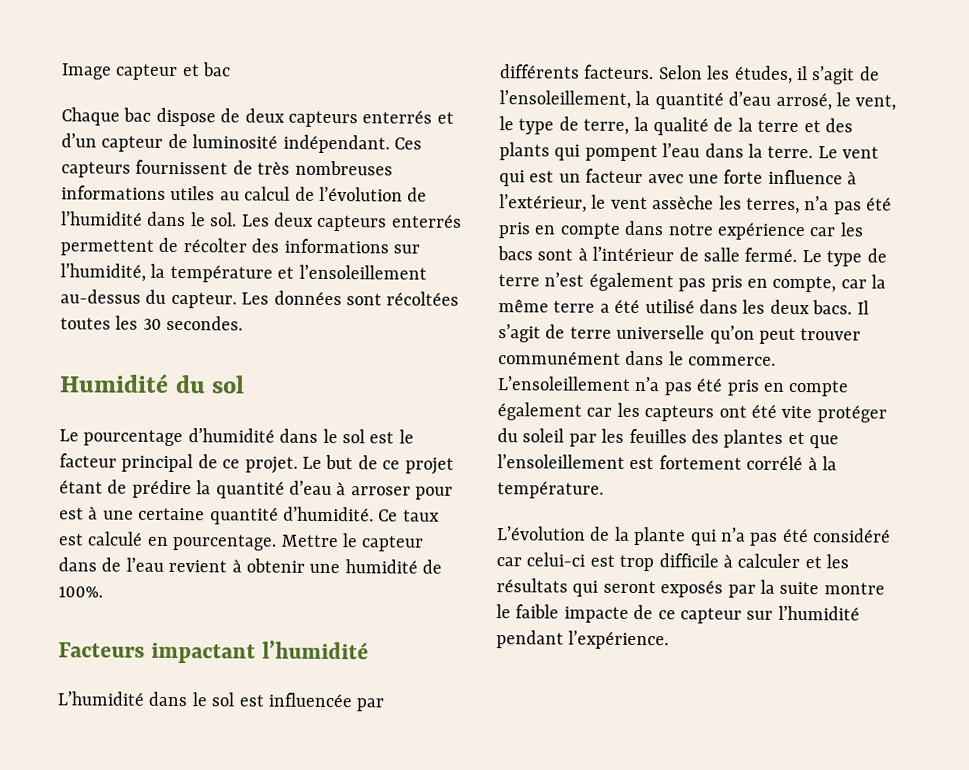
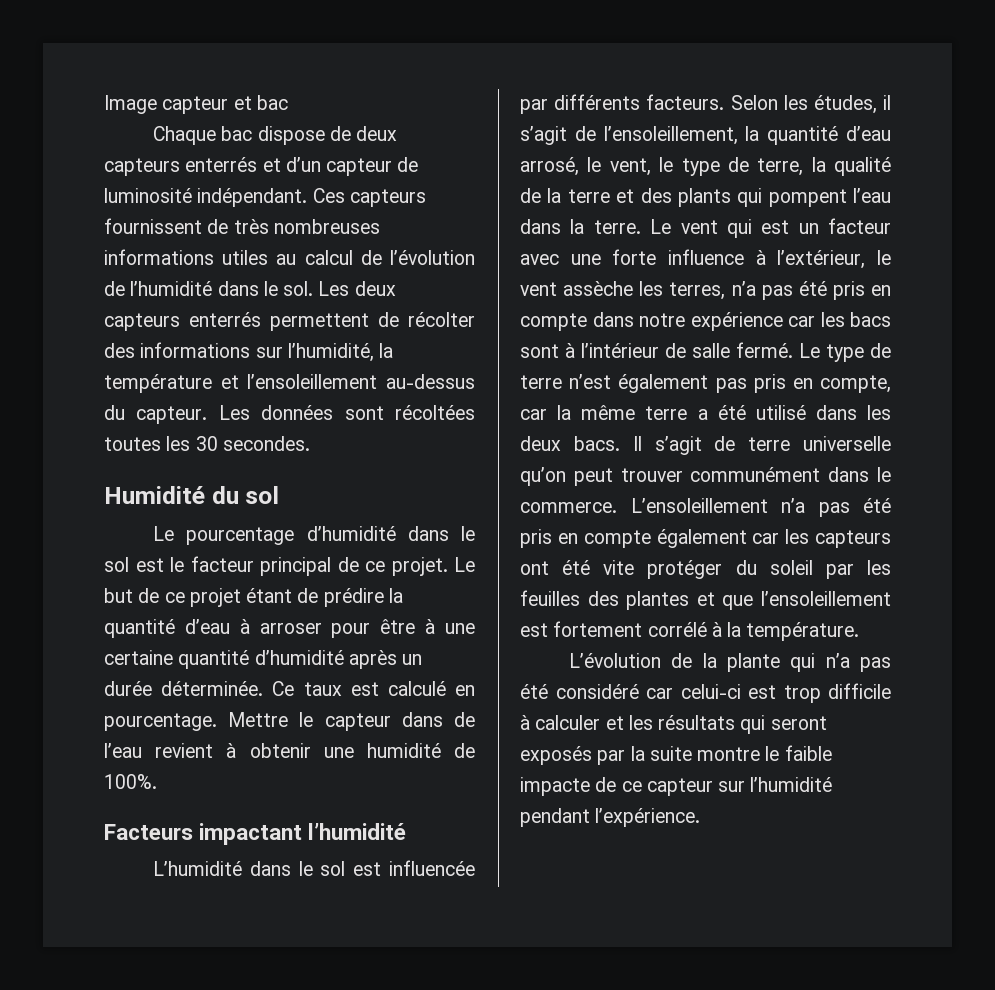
[59,507,84,520] est -> [380,619,416,634] être
[283,506,374,522] d’humidité. -> [254,650,423,669] [104,681,264,696] d’humidité après un durée déterminée.

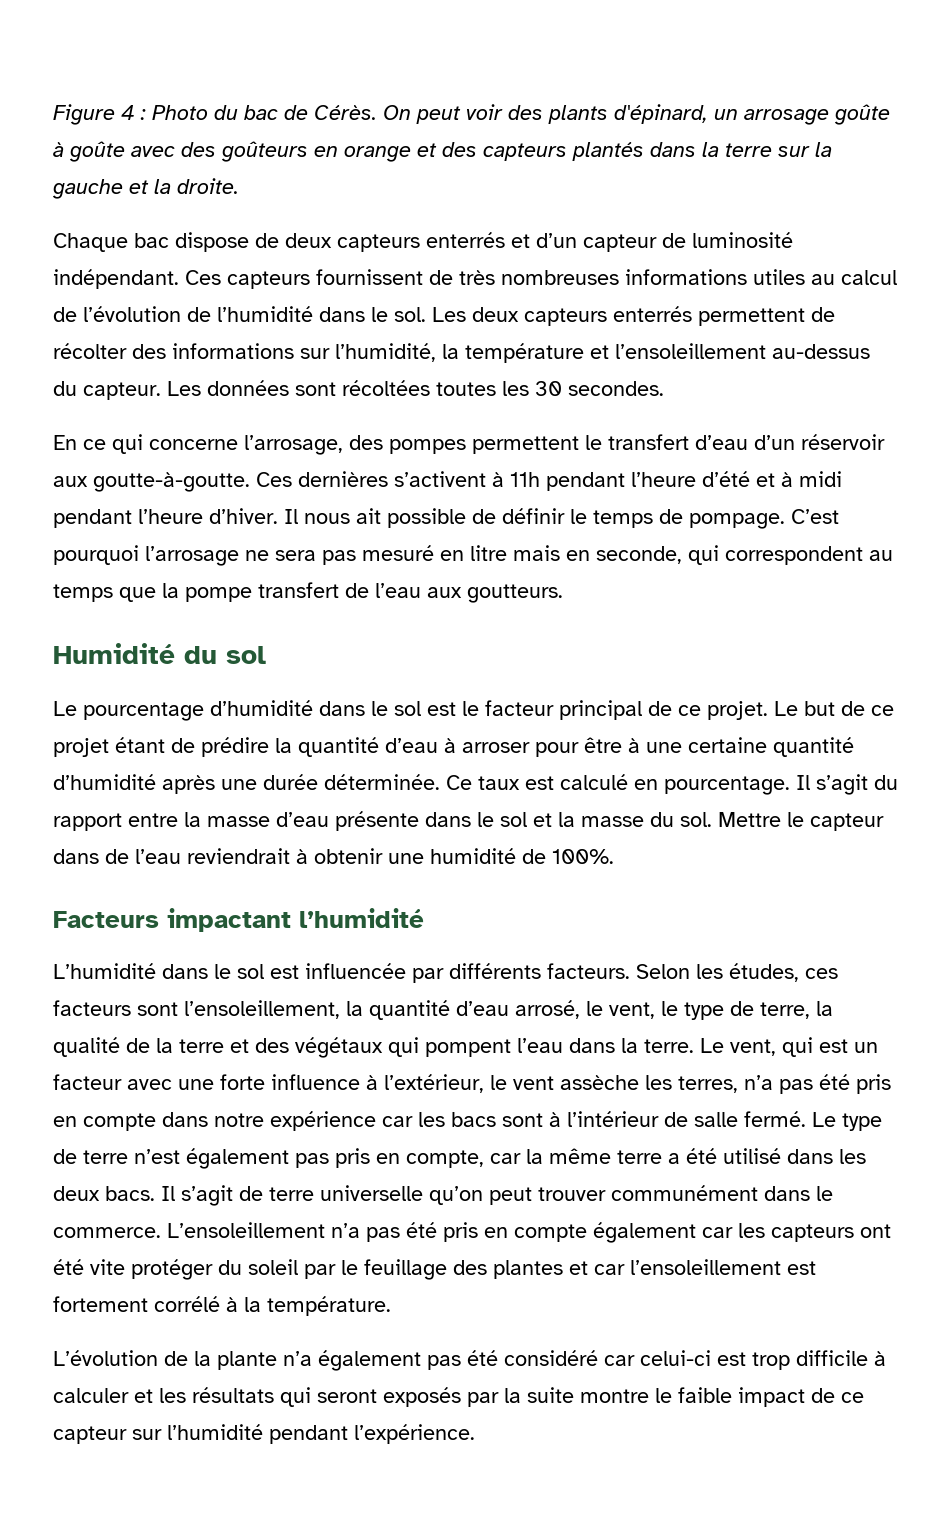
[104,95,288,114] Image capteur et bac -> [53,104,890,125] [53,141,832,162] [52,178,239,199] Figure 4 : Photo du bac de Cérès. On peut voir des plants d'épinard, un arrosage goûte à goûte avec des goûteurs en orange et des capteurs plantés dans la terre sur la gauche et la droite.
(310, 443) none -> [53,434,885,455] [53,471,842,492] [53,508,839,529] [53,545,893,566] [53,582,563,603] // En ce qui concerne l’arrosage, des pompes permettent le transfert d’eau d’un réservoir aux goutte-à-goutte. Ces dernières s’activent à 11h pendant l’heure d’été et à midi pendant l’heure d’hiver. Il nous ait possible de définir le temps de pompage. C’est pourquoi l’arrosage ne sera pas mesuré en litre mais en seconde, qui correspondent au temps que la pompe transfert de l’eau aux goutteurs.
[402,654,423,665] un -> [221,779,257,790] une
(217, 722) none -> [796,774,898,795] [53,811,712,831] Il s’agit du rapport entre la masse d’eau présente dans le sol et la masse du sol.
[155,743,214,758] revient -> [187,848,290,864] reviendrait
[883,95,891,110] [520,126,596,145] il s’agit de -> [805,968,838,979] [53,1000,178,1016] ces facteurs sont
[677,188,731,207] plants -> [295,1037,383,1058] végétaux
[680,220,718,234] vent -> [730,1039,776,1056] vent,
[867,560,891,575] [520,590,580,606] les feuilles -> [341,1259,447,1280] le feuillage
[722,595,754,610] que -> [594,1264,625,1275] car
[790,653,850,672] qui n’a -> [283,1350,421,1371] n’a également
[520,777,590,796] impacte -> [738,1387,805,1407] impact

